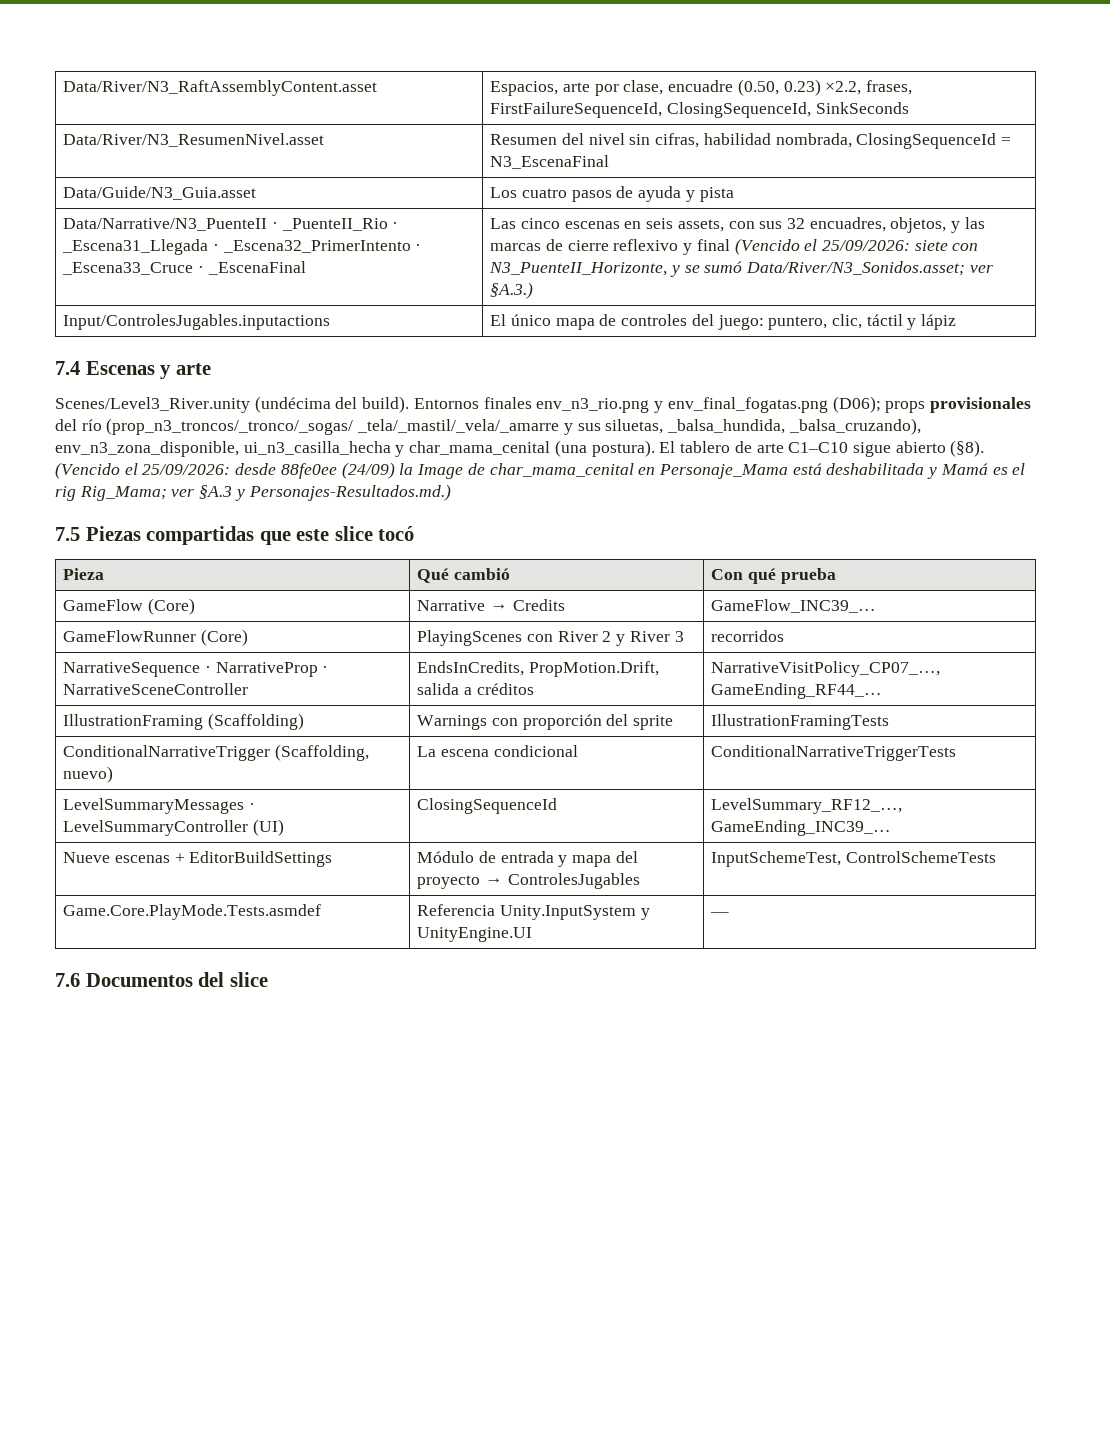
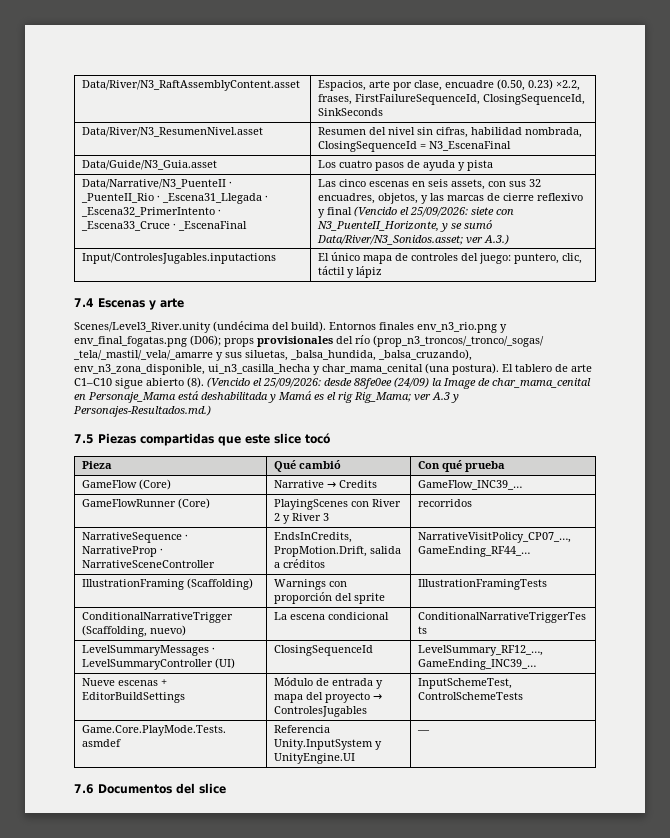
[490,282,534,299] §A.3.) -> [483,234,509,245] A.3.)
[950,440,985,457] (§8). -> [187,377,204,388] (8).
[199,485,233,499] §A.3 -> [432,392,450,400] A.3

